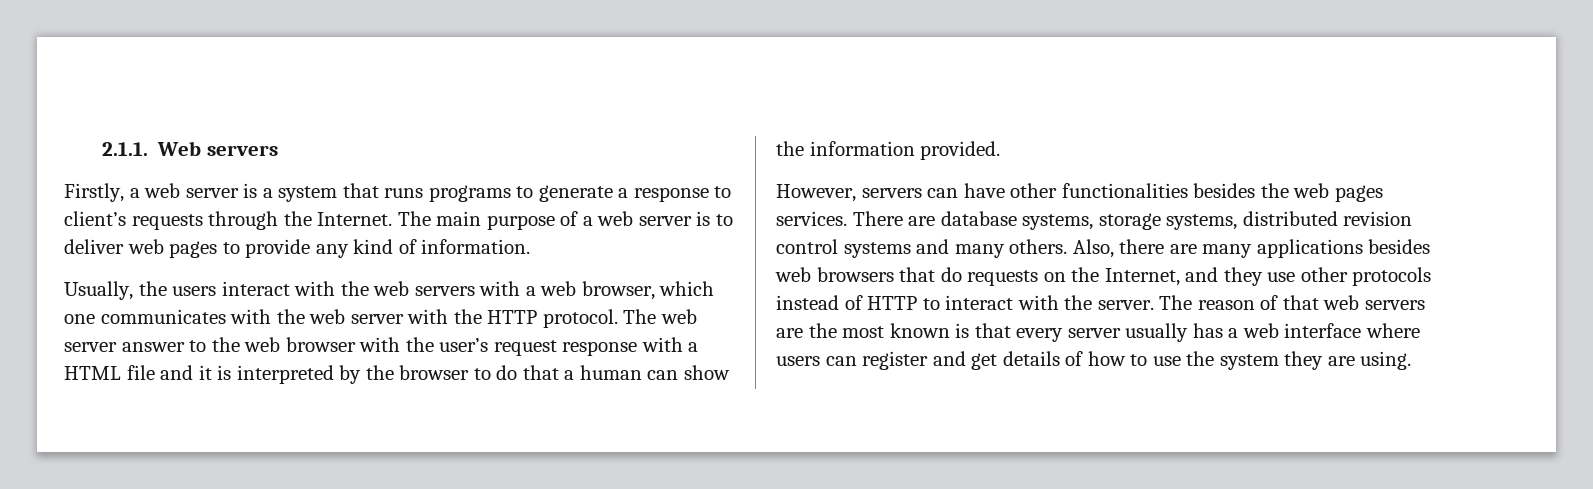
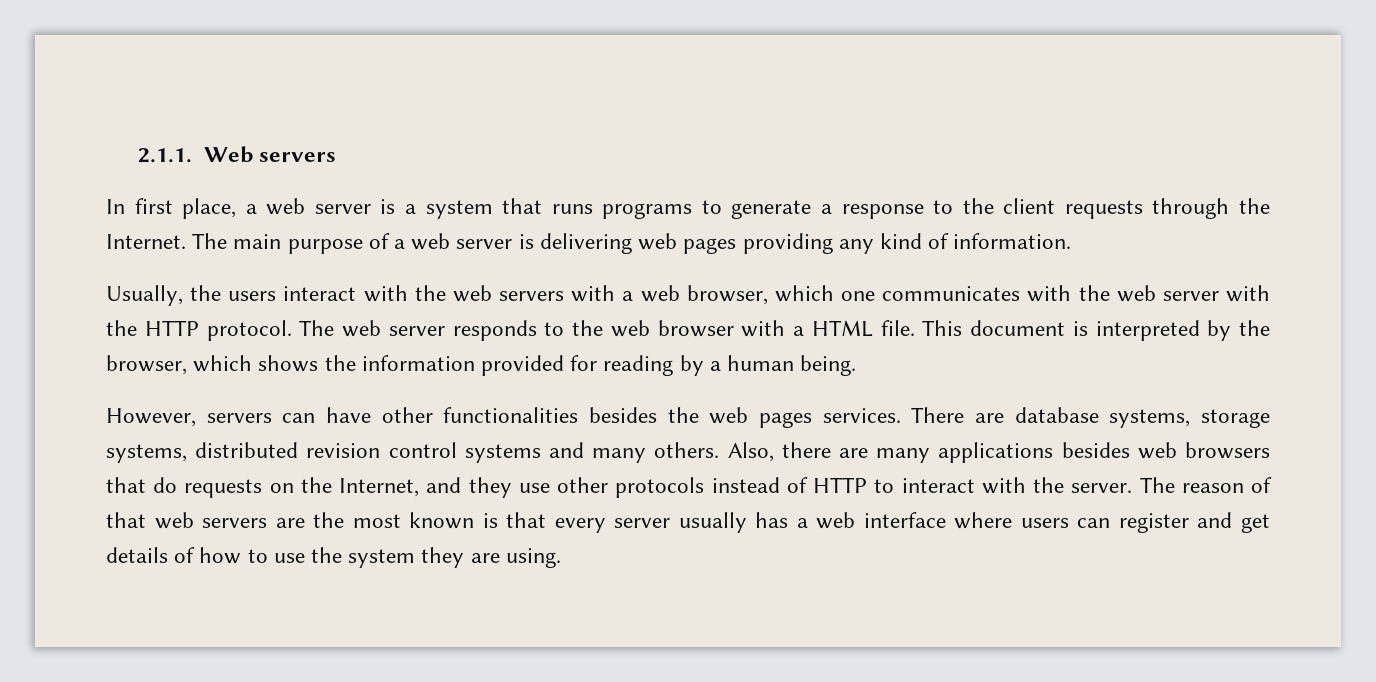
[64,183,124,202] Firstly, -> [106,198,237,219] In first place,
[64,211,126,226] client’s -> [962,198,1056,214] the client
[715,214,733,226] [64,239,311,258] to deliver web pages to provide -> [539,233,833,254] delivering web pages providing
[121,342,185,352] answer -> [452,320,537,341] responds
[405,337,699,356] [64,365,731,384] [776,141,1001,160] the user’s request response with a HTML file and it is interpreted by the browser to do that a human can show the information provided. -> [793,320,1270,341] [106,355,857,376] a HTML file. This document is interpreted by the browser, which shows the information provided for reading by a human being.

